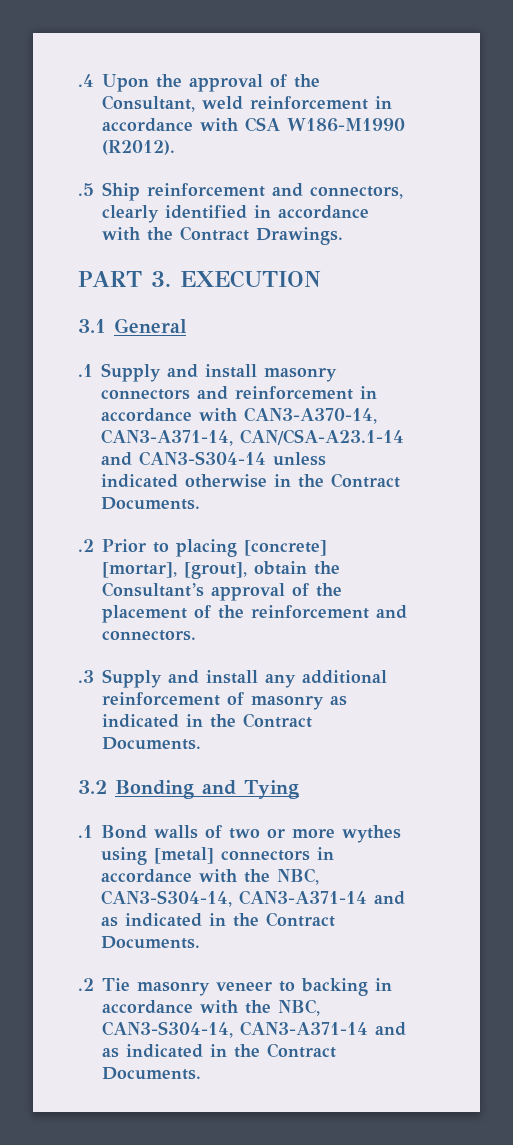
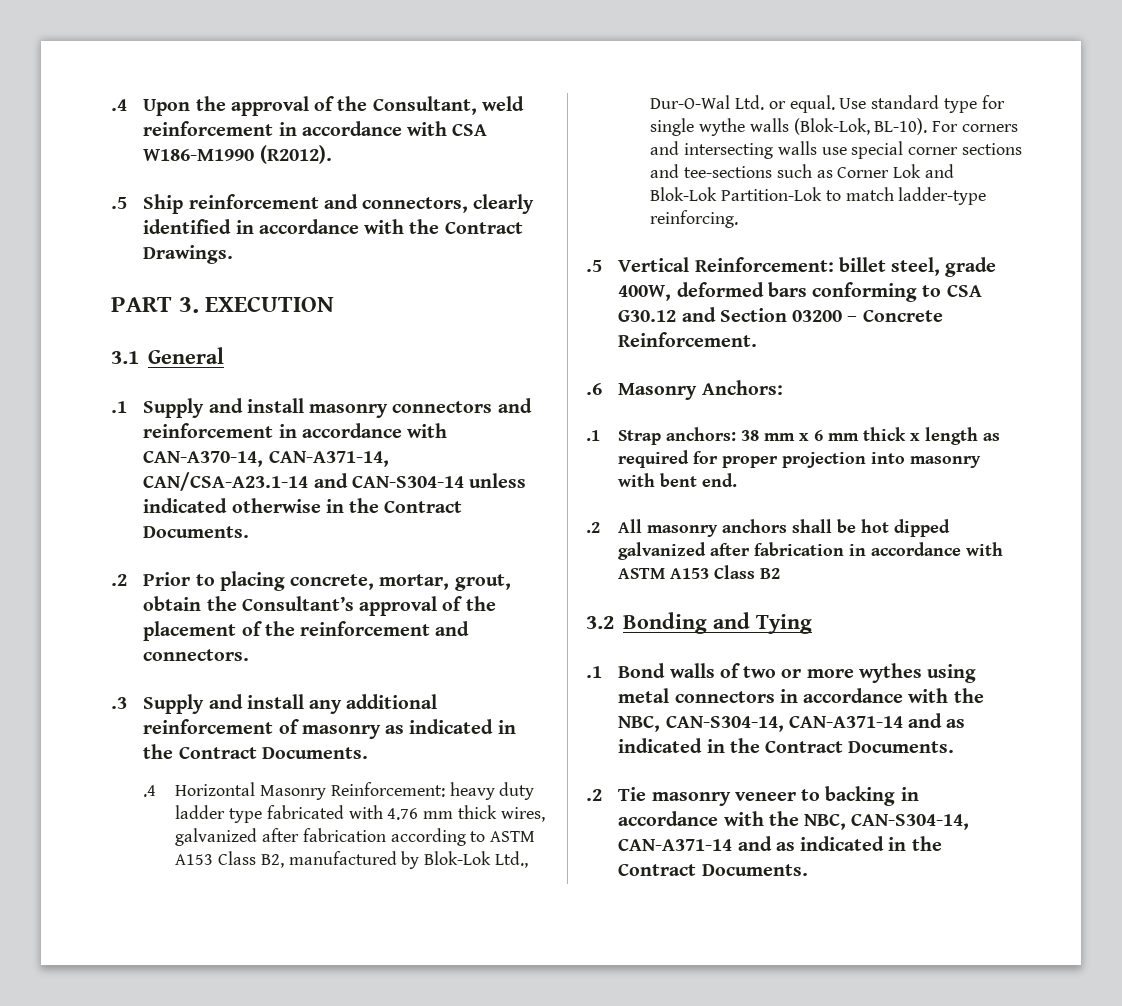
[243,407,377,424] [100,429,233,446] CAN3-A370-14, CAN3-A371-14, -> [143,450,389,467] CAN-A370-14, CAN-A371-14,
[138,451,266,466] CAN3-S304-14 -> [351,475,464,488] CAN-S304-14
[243,540,327,556] [101,562,247,579] [concrete] [mortar], [grout], -> [290,574,511,591] concrete, mortar, grout,
(201, 743) none -> [143,782,535,800] [175,805,545,823] [175,828,536,846] [175,851,528,869] [650,95,1005,113] [650,118,1018,136] [650,141,1022,159] [650,164,954,178] [650,187,987,205] [650,210,739,228] [586,257,997,277] [618,282,982,302] [618,307,943,322] [618,332,758,347] [586,380,783,400] [586,427,1001,445] [618,450,982,468] [618,473,738,487] [586,519,951,537] [618,542,1004,560] [618,565,781,579] // .4 Horizontal Masonry Reinforcement: heavy duty ladder type fabricated with 4.76 mm thick wires, galvanized after fabrication according to ASTM A153 Class B2, manufactured by Blok-Lok Ltd., Dur-O-Wal Ltd. or equal. Use standard type for single wythe walls (Blok-Lok, BL-10). For corners and intersecting walls use special corner sections and tee-sections such as Corner Lok and Blok-Lok Partition-Lok to match ladder-type reinforcing. // .5 Vertical Reinforcement: billet steel, grade 400W, deformed bars conforming to CSA G30.12 and Section 03200 – Concrete Reinforcement. // .6 Masonry Anchors: // .1 Strap anchors: 38 mm x 6 mm thick x length as required for proper projection into masonry with bent end. // .2 All masonry anchors shall be hot dipped galvanized after fabrication in accordance with ASTM A153 Class B2
[153,847,214,864] [metal] -> [618,688,670,703] metal
[100,890,367,907] CAN3-S304-14, CAN3-A371-14 -> [665,715,903,732] CAN-S304-14, CAN-A371-14
[101,1021,368,1038] CAN3-S304-14, CAN3-A371-14 -> [851,813,970,830] [618,838,733,851] CAN-S304-14, CAN-A371-14

